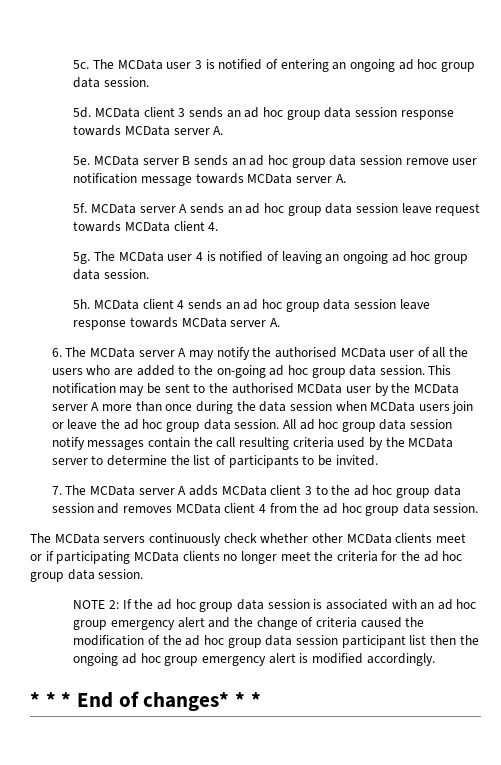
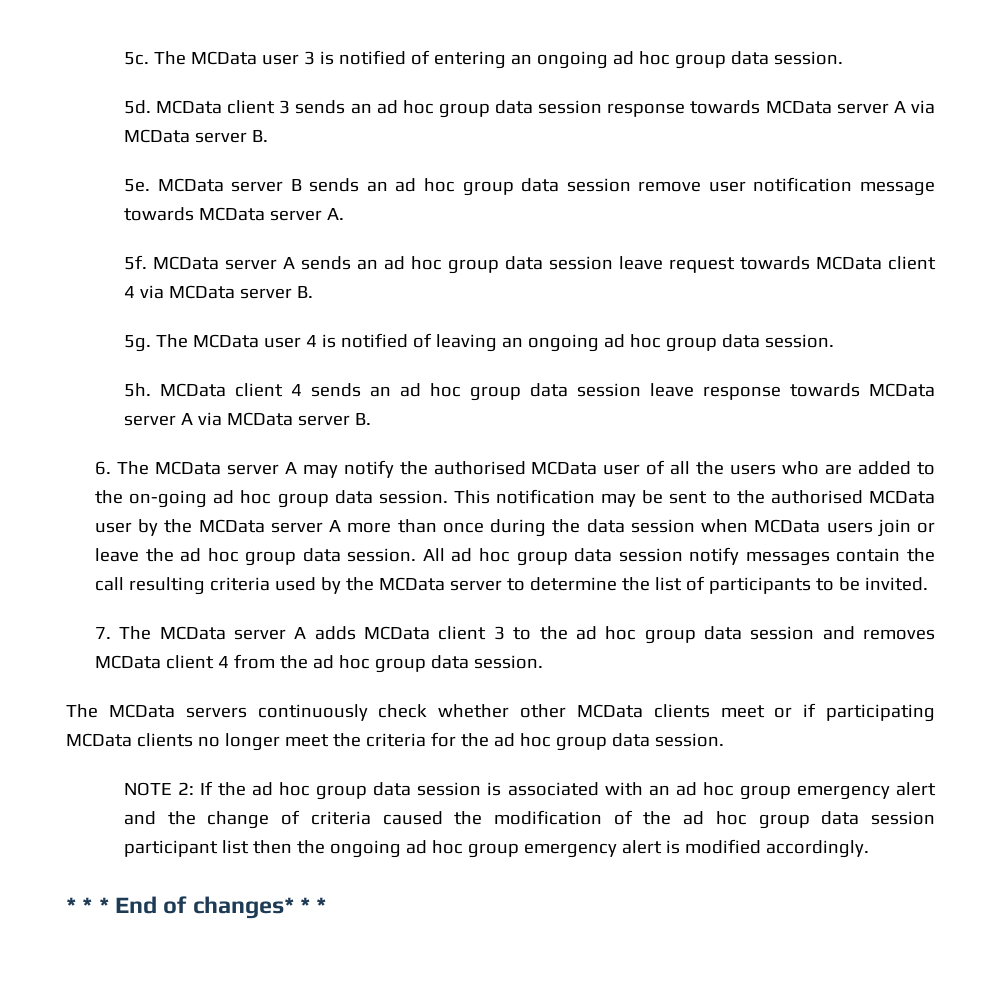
[213,126,224,135] A. -> [893,100,936,114] [123,129,268,143] A via MCData server B.
[208,222,219,231] 4. -> [123,285,313,299] 4 via MCData server B.
[270,318,281,327] A. -> [180,412,371,426] A via MCData server B.

